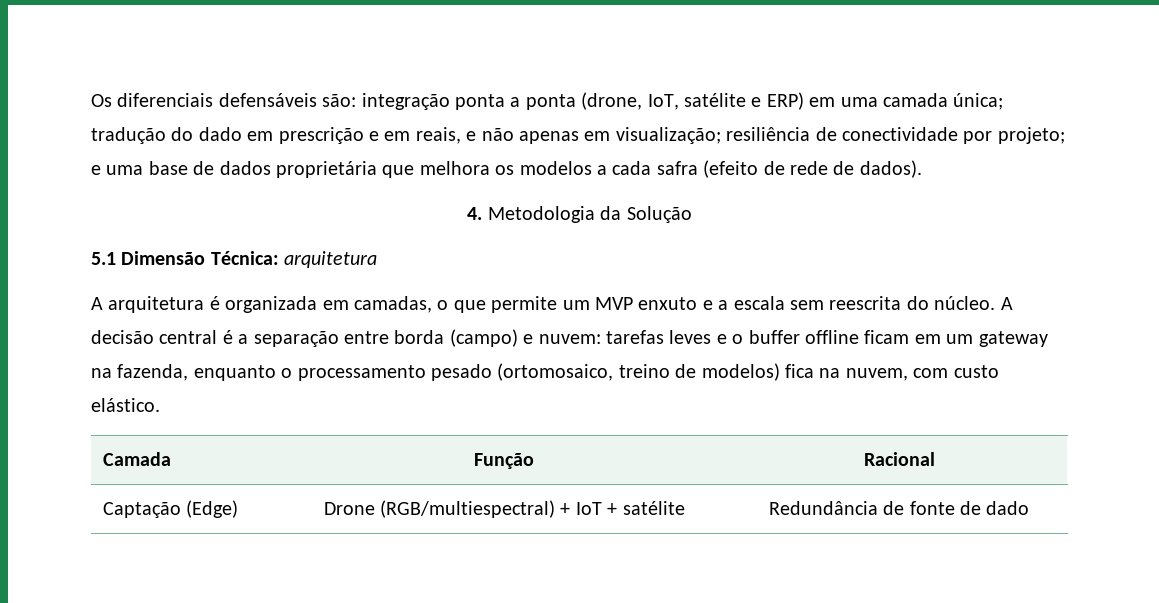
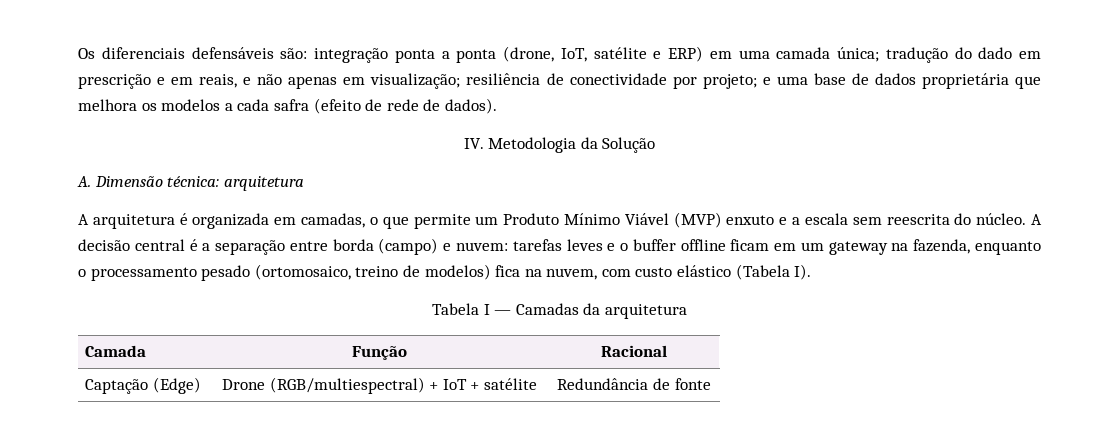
[467,207,483,220] 4. -> [463,138,484,149] IV.
[91,251,279,265] 5.1 Dimensão Técnica: -> [77,176,220,187] A. Dimensão técnica:
[594,297,633,310] MVP -> [503,212,722,228] Produto Mínimo Viável (MVP)
[91,398,160,412] elástico. -> [677,264,812,280] [432,303,687,319] elástico (Tabela I). // Tabela I — Camadas da arquitetura
[959,501,1030,515] de dado -> (711, 384) none

